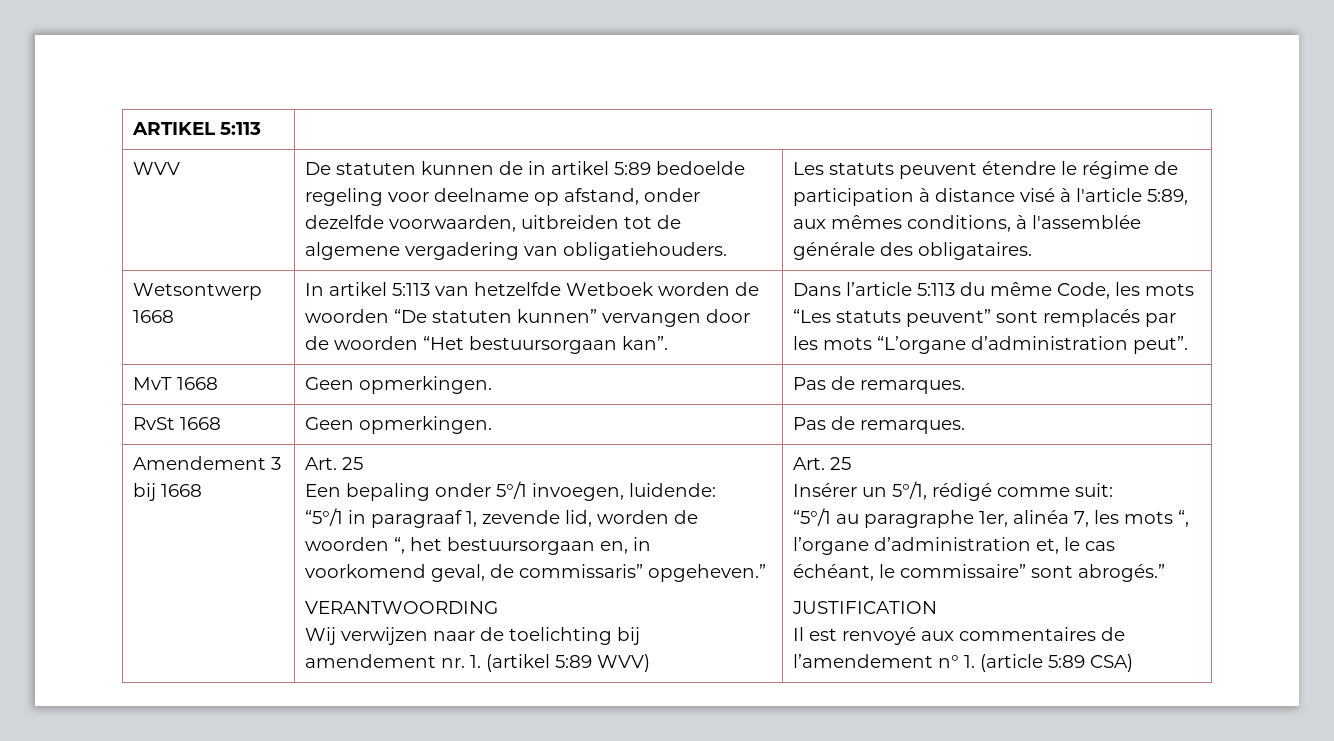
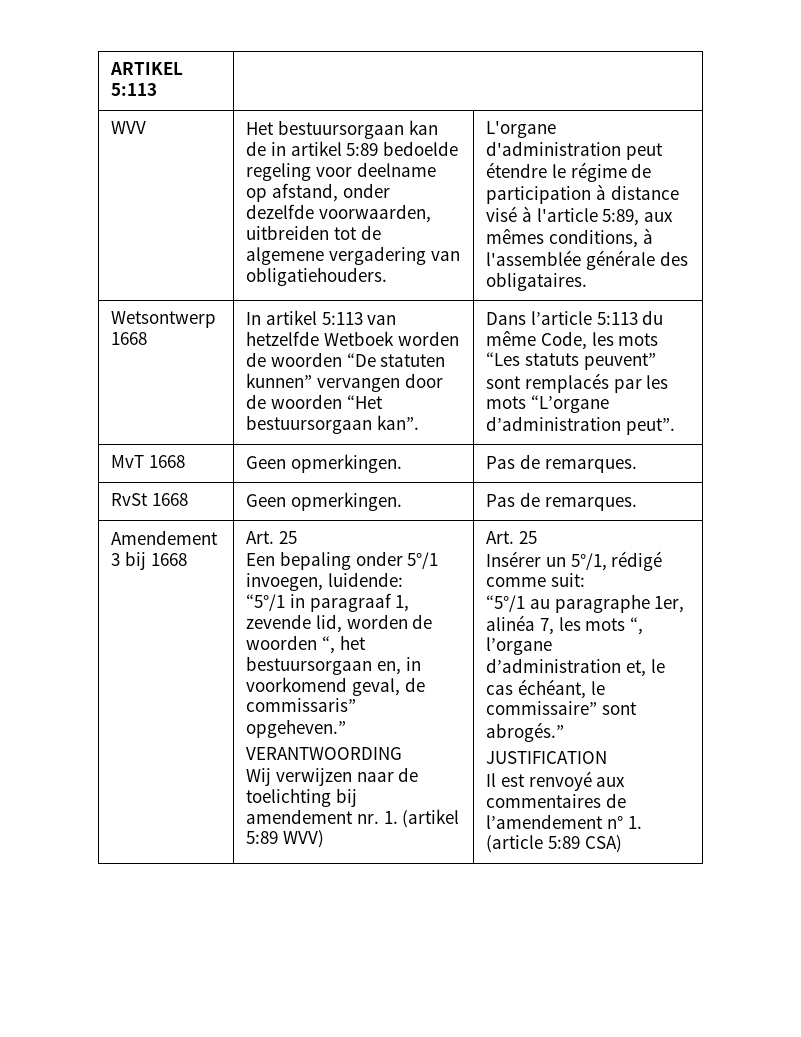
[305,161,495,175] De statuten kunnen -> [246,120,438,139] Het bestuursorgaan kan
[793,162,978,179] Les statuts peuvent -> [486,121,557,138] [486,141,664,160] L'organe d'administration peut

